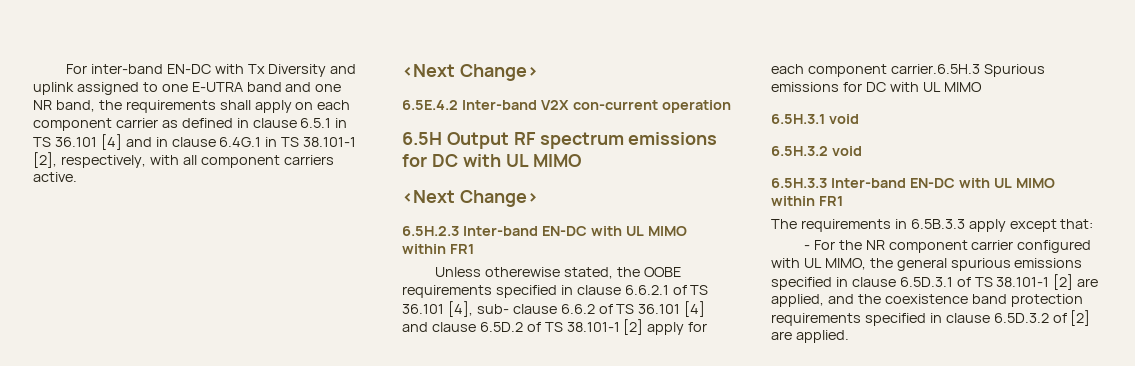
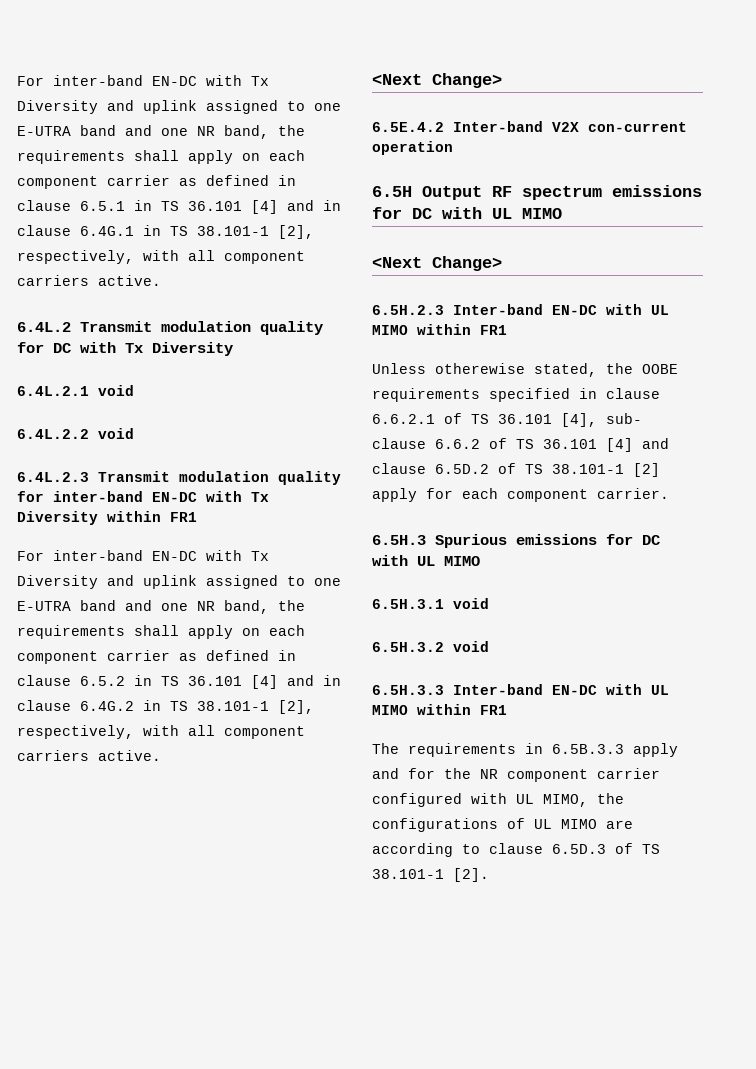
(77, 177) none -> [17,321,323,335] [17,342,233,356] [17,385,134,396] [17,428,134,439] [17,471,341,485] [17,491,269,502] [17,511,197,525] [17,550,269,561] [17,575,341,589] [17,600,305,614] [17,625,305,639] [17,650,296,664] [17,675,341,689] [17,700,314,714] [17,725,305,739] [17,750,161,761] // 6.4L.2 Transmit modulation quality for DC with Tx Diversity // 6.4L.2.1 void // 6.4L.2.2 void // 6.4L.2.3 Transmit modulation quality for inter-band EN-DC with Tx Diversity within FR1 // For inter-band EN-DC with Tx Diversity and uplink assigned to one E-UTRA band and one NR band, the requirements shall apply on each component carrier as defined in clause 6.5.2 in TS 36.101 [4] and in clause 6.4G.2 in TS 38.101-1 [2], respectively, with all component carriers active.
[890,64,980,74] carrier.6.5H.3 -> [597,488,669,499] [372,535,426,545] carrier. // 6.5H.3
[1009,219,1094,232] [803,240,835,250] except that: // - For -> [372,768,435,779] and for
[896,258,1083,271] [771,274,1099,290] [771,294,1083,307] [771,310,1091,326] [771,330,849,343] general spurious emissions specified in clause 6.5D.3.1 of TS 38.101-1 [2] are applied, and the coexistence band protection requirements specified in clause 6.5D.3.2 of [2] are applied. -> [372,818,633,832] [372,843,660,857] [372,868,489,882] configurations of UL MIMO are according to clause 6.5D.3 of TS 38.101-1 [2].

